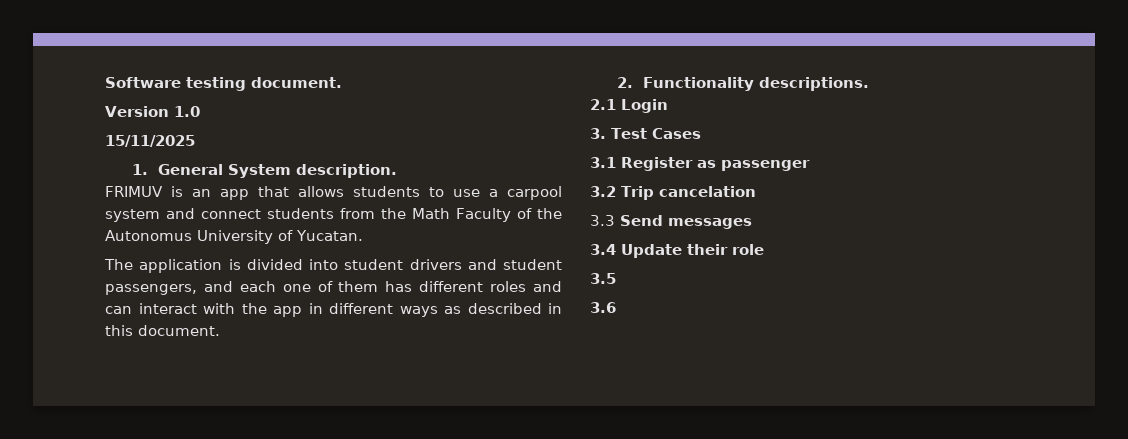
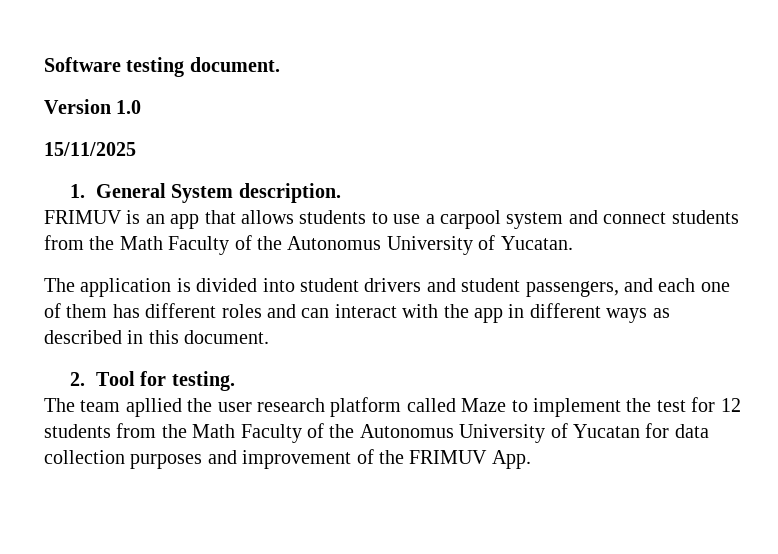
[643,77,870,91] [590,99,668,113] [590,128,701,139] [590,157,810,171] [590,186,756,200] [590,215,752,229] [590,244,764,258] [590,273,616,284] [590,302,616,313] Functionality descriptions. // 2.1 Login // 3. Test Cases // 3.1 Register as passenger // 3.2 Trip cancelation // 3.3 Send messages // 3.4 Update their role // 3.5 // 3.6 -> [95,371,235,391] [44,397,741,417] [44,423,709,443] [44,449,531,469] Tool for testing. // The team apllied the user research platform called Maze to implement the test for 12 students from the Math Faculty of the Autonomus University of Yucatan for data collection purposes and improvement of the FRIMUV App.

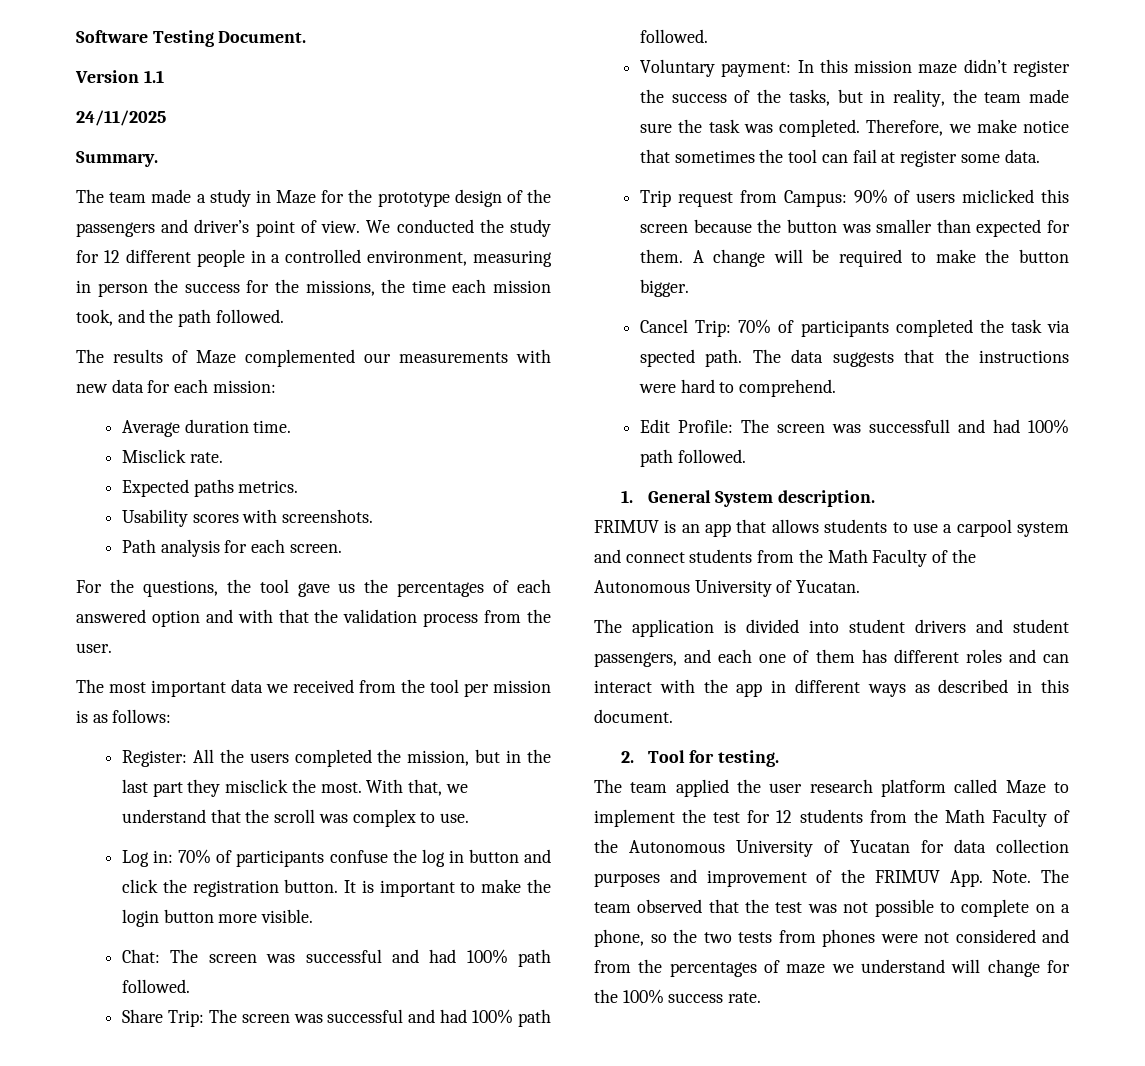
[126,57,280,77] testing document. -> [152,30,307,47] Testing Document.
[116,100,142,114] [44,142,136,156] 1.0 // 15/11/2025 -> [143,70,164,83] [76,110,166,126] [76,151,158,167] [76,189,551,207] [76,219,551,237] [76,249,552,267] [76,279,551,297] [76,309,284,327] [76,349,551,367] [76,379,276,393] [121,419,292,437] [121,449,223,463] [121,479,299,497] [121,509,374,527] [121,539,342,557] [76,579,551,597] [76,609,552,627] [76,643,112,653] [76,679,551,697] [76,709,172,723] [121,749,551,767] [121,779,468,797] [121,809,470,827] [121,849,551,867] [121,879,551,897] [121,909,314,927] [121,949,551,967] [121,979,190,993] [121,1009,551,1027] [639,29,708,43] [639,59,1070,77] [639,89,1069,107] [639,119,1069,137] [639,149,1040,167] [639,189,1069,207] [639,219,1070,237] [639,249,1069,267] [639,279,689,297] [639,319,1070,337] [639,349,1069,367] [638,379,837,397] [639,419,1069,434] [639,449,746,467] 1.1 // 24/11/2025 // Summary. // The team made a study in Maze for the prototype design of the passengers and driver’s point of view. We conducted the study for 12 different people in a controlled environment, measuring in person the success for the missions, the time each mission took, and the path followed. // The results of Maze complemented our measurements with new data for each mission: // Average duration time. // Misclick rate. // Expected paths metrics. // Usability scores with screenshots. // Path analysis for each screen. // For the questions, the tool gave us the percentages of each answered option and with that the validation process from the user. // The most important data we received from the tool per mission is as follows: // Register: All the users completed the mission, but in the last part they misclick the most. With that, we understand that the scroll was complex to use. // Log in: 70% of participants confuse the log in button and click the registration button. It is important to make the login button more visible. // Chat: The screen was successful and had 100% path followed. // Share Trip: The screen was successful and had 100% path followed. // Voluntary payment: In this mission maze didn’t register the success of the tasks, but in reality, the team made sure the task was completed. Therefore, we make notice that sometimes the tool can fail at register some data. // Trip request from Campus: 90% of users miclicked this screen because the button was smaller than expected for them. A change will be required to make the button bigger. // Cancel Trip: 70% of participants completed the task via spected path. The data suggests that the instructions were hard to comprehend. // Edit Profile: The screen was successfull and had 100% path followed.
[287,236,382,250] Autonomus -> [594,580,690,593] Autonomous
[125,398,182,417] apllied -> [675,779,729,797] applied
[359,424,454,438] Autonomus -> [629,840,725,853] Autonomous
(531, 459) none -> [992,869,1069,883] [594,899,1070,917] [594,929,1069,947] [594,959,1070,977] [594,989,762,1004] Note. The team observed that the test was not possible to complete on a phone, so the two tests from phones were not considered and from the percentages of maze we understand will change for the 100% success rate.

